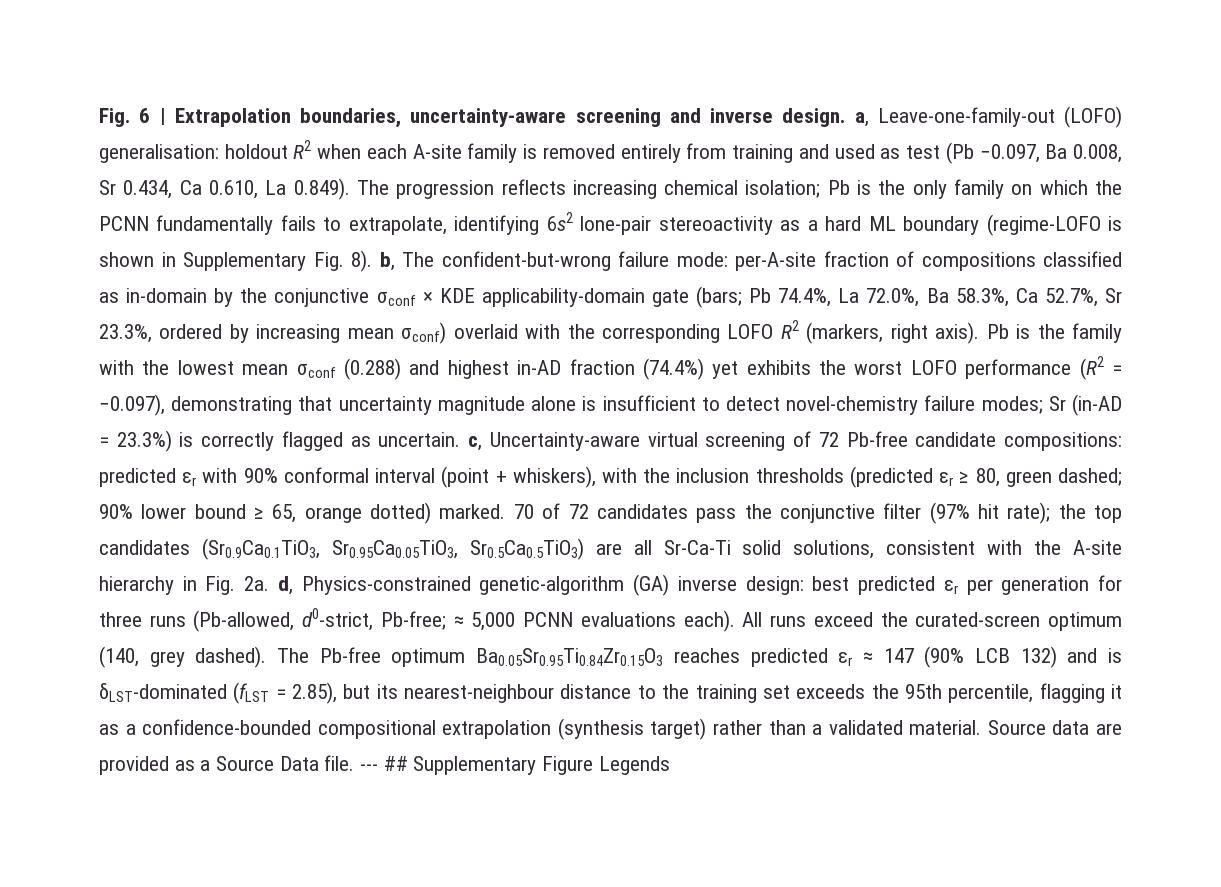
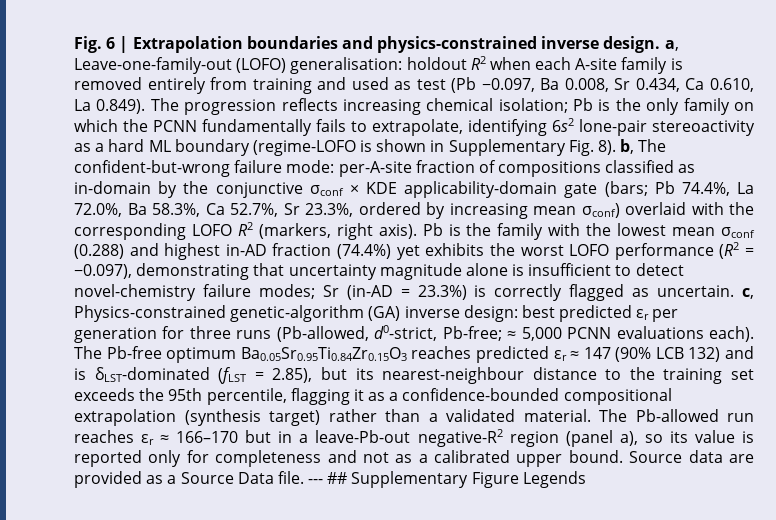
[300,108,701,128] boundaries, uncertainty-aware screening and -> [246,36,538,53] boundaries and physics-constrained
[489,431,1123,451] [99,466,1122,488] [99,502,1123,524] [99,538,1122,560] [99,576,293,595] Uncertainty-aware virtual screening of 72 Pb-free candidate compositions: predicted εr with 90% conformal interval (point + whiskers), with the inclusion thresholds (predicted εr ≥ 80, green dashed; 90% lower bound ≥ 65, orange dotted) marked. 70 of 72 candidates pass the conjunctive filter (97% hit rate); the top candidates (Sr0.9Ca0.1TiO3, Sr0.95Ca0.05TiO3, Sr0.5Ca0.5TiO3) are all Sr-Ca-Ti solid solutions, consistent with the A-site hierarchy in Fig. 2a. d, -> (754, 293) none
[742,612,1123,631] [99,646,267,668] All runs exceed the curated-screen optimum (140, grey dashed). -> (754, 334) none
(982, 727) none -> [599,409,754,422] [74,429,755,447] [74,450,623,467] The Pb-allowed run reaches εr ≈ 166–170 but in a leave-Pb-out negative-R2 region (panel a), so its value is reported only for completeness and not as a calibrated upper bound.

